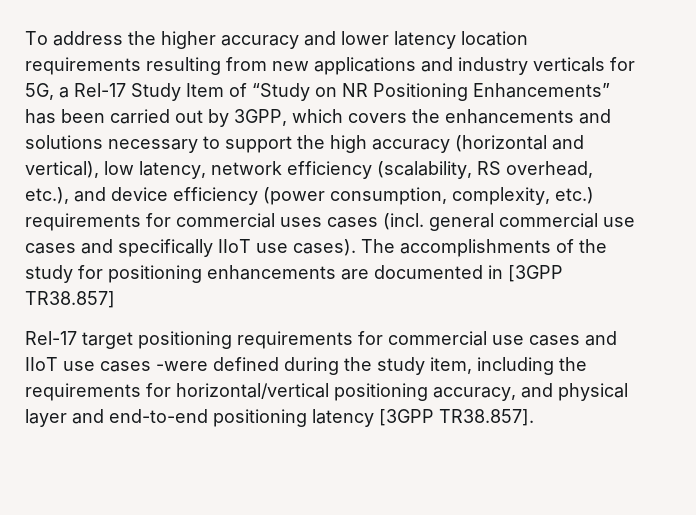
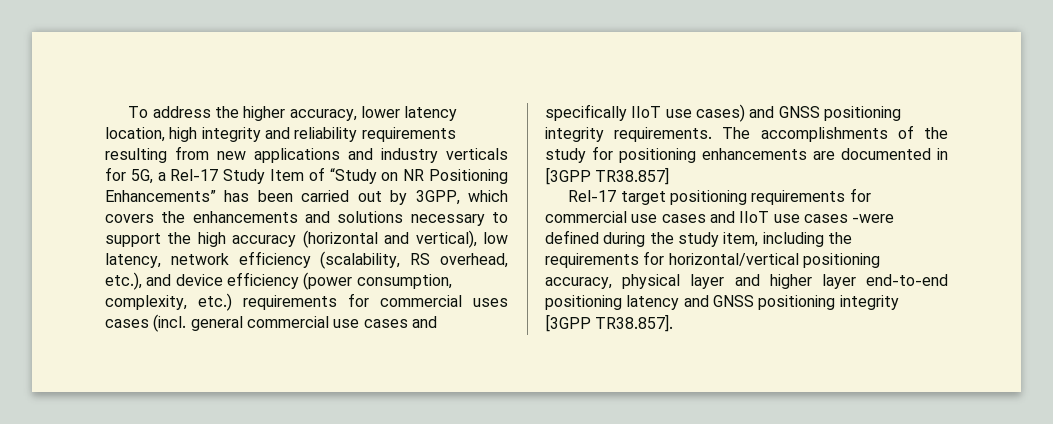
[221,31,528,49] accuracy and lower latency location -> [289,106,458,121] [105,127,358,142] accuracy, lower latency location, high integrity and reliability
[293,239,356,256] cases). -> [695,104,901,122] [545,127,713,142] cases) and GNSS positioning integrity requirements.
[521,383,553,398] and -> (612, 283) none
(104, 416) none -> [769,274,856,289] higher layer
(374, 418) none -> [683,295,899,310] and GNSS positioning integrity

